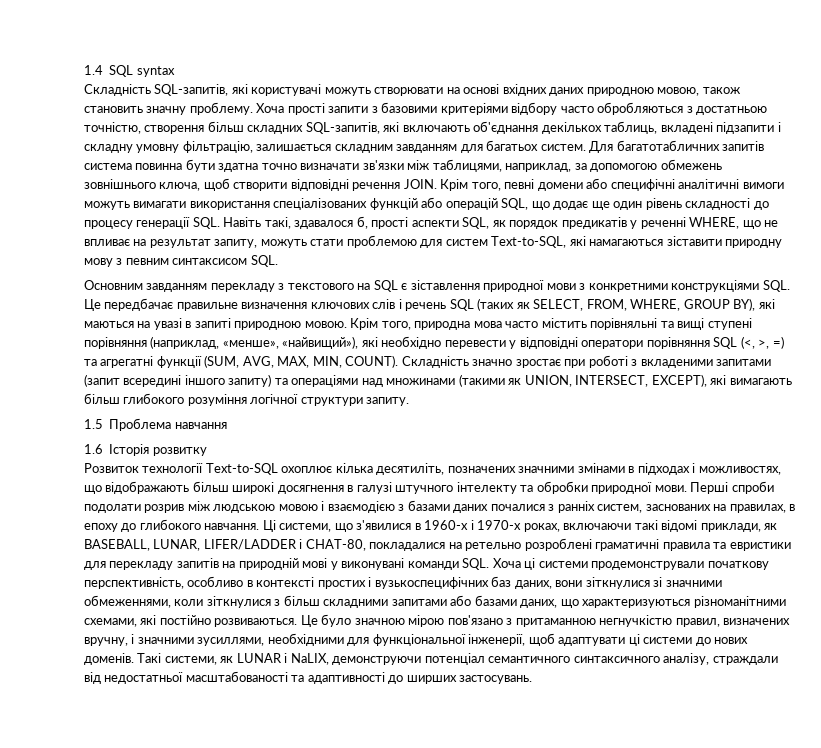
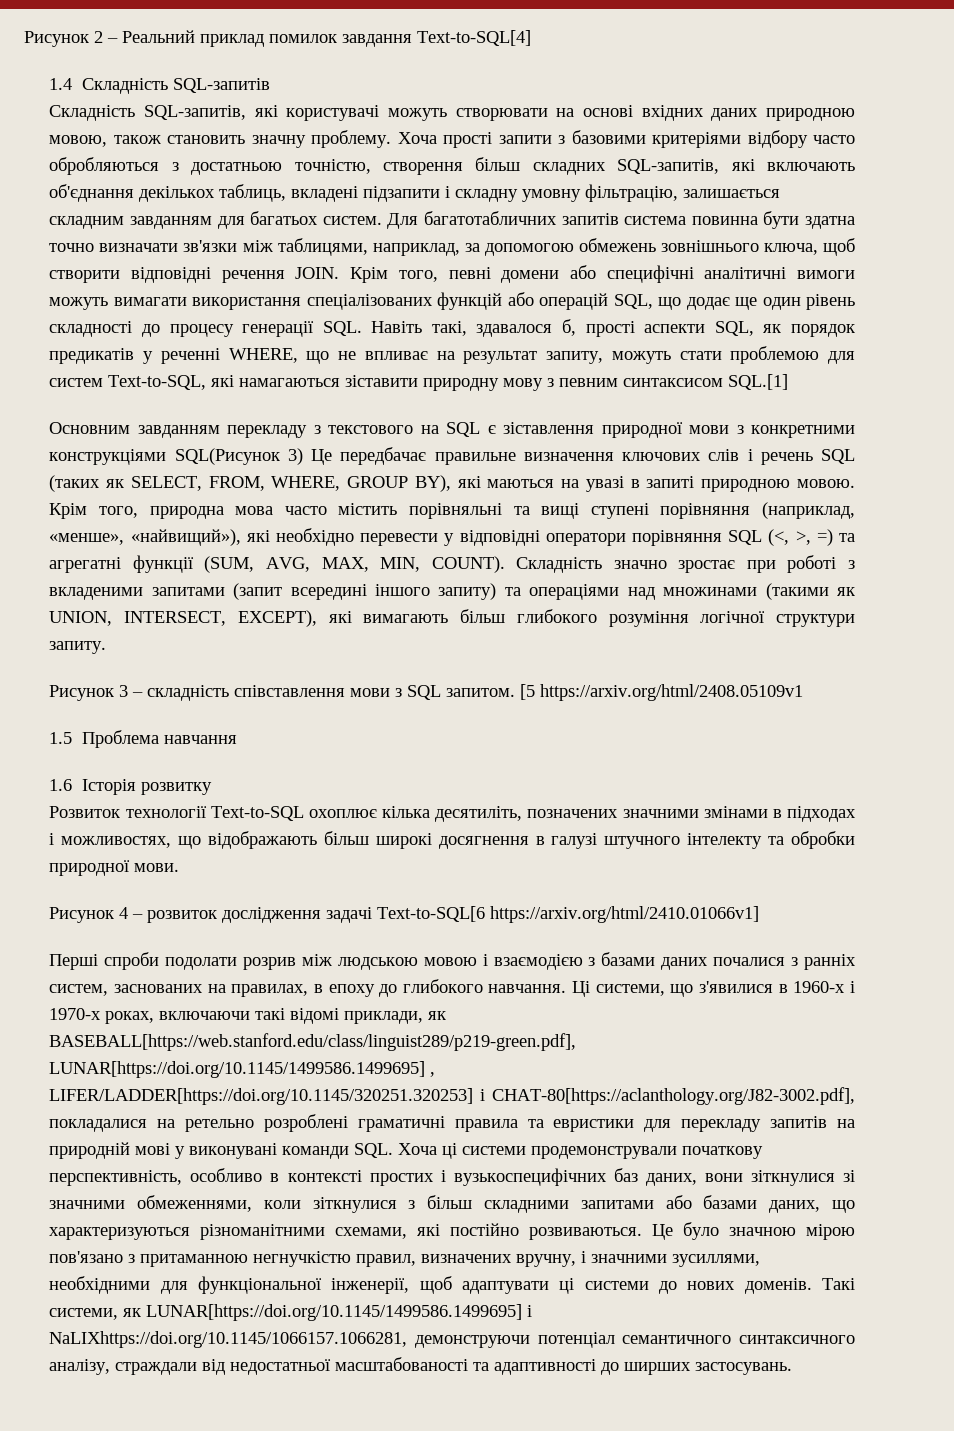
[83,65,175,77] 1.4 SQL syntax -> [24,30,531,47] [49,78,270,94] Рисунок 2 – Реальний приклад помилок завдання Text-to-SQL[4] // 1.4 Складність SQL-запитів
[250,255,278,267] SQL. -> [728,374,789,390] SQL.[1]
[762,280,790,292] SQL. -> [174,448,303,465] SQL(Рисунок 3)
(410, 401) none -> [49,684,804,701] // Рисунок 3 – складність співставлення мови з SQL запитом. [5 https://arxiv.org/html/2408.05109v1
(687, 488) none -> [49,906,760,923] // Рисунок 4 – розвиток дослідження задачі Text-to-SQL[6 https://arxiv.org/html/2410.01066v1] //
[83,539,366,551] BASEBALL, LUNAR, LIFER/LADDER і CHAT-80, -> [49,1033,577,1051] [49,1061,436,1078] [49,1087,855,1105] BASEBALL[https://web.stanford.edu/class/linguist289/p219-green.pdf], LUNAR[https://doi.org/10.1145/1499586.1499695] , LIFER/LADDER[https://doi.org/10.1145/320251.320253] і CHAT-80[https://aclanthology.org/J82-3002.pdf],
[236,653,329,665] LUNAR і NaLIX, -> [146,1304,533,1321] [49,1331,408,1348] LUNAR[https://doi.org/10.1145/1499586.1499695] і NaLIXhttps://doi.org/10.1145/1066157.1066281,

